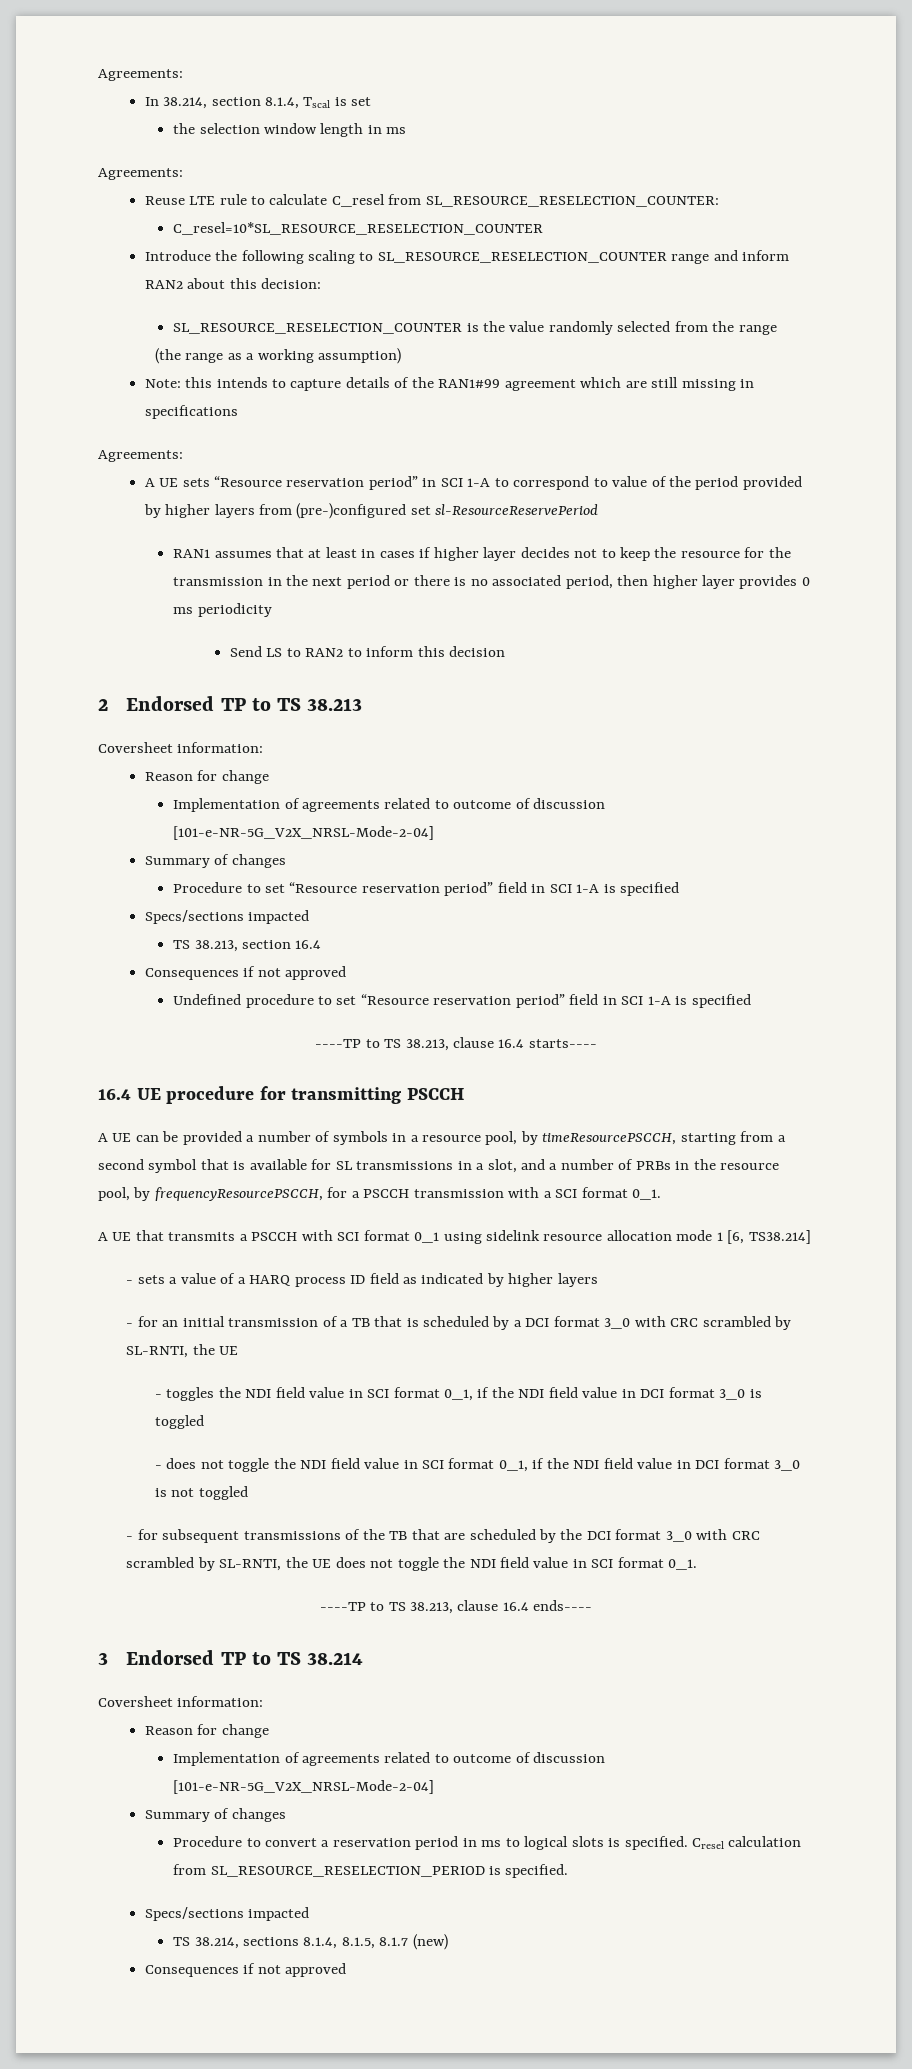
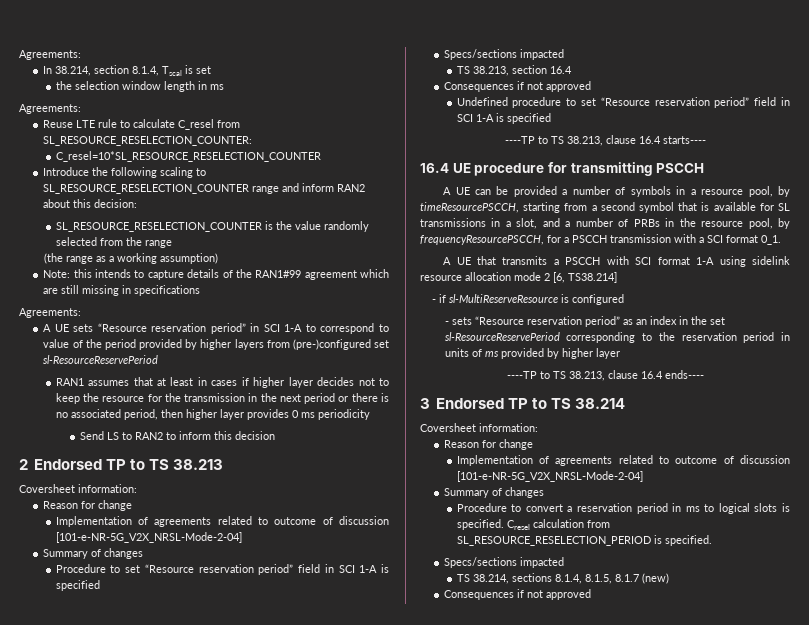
[414,1232,440,1243] 0_1 -> [696,257,715,265] 1-A
[716,1232,723,1241] 1 -> [544,273,550,281] 2
[137,1273,598,1287] [126,1316,792,1330] [126,1344,239,1358] [154,1387,762,1401] [154,1415,204,1429] [154,1458,801,1472] [154,1486,248,1500] [126,1529,760,1543] [126,1557,698,1571] sets a value of a HARQ process ID field as indicated by higher layers // - for an initial transmission of a TB that is scheduled by a DCI format 3_0 with CRC scrambled by SL-RNTI, the UE // - toggles the NDI field value in SCI format 0_1, if the NDI field value in DCI format 3_0 is toggled // - does not toggle the NDI field value in SCI format 0_1, if the NDI field value in DCI format 3_0 is not toggled // - for subsequent transmissions of the TB that are scheduled by the DCI format 3_0 with CRC scrambled by SL-RNTI, the UE does not toggle the NDI field value in SCI format 0_1. -> [439,294,625,305] [444,316,725,327] [444,332,790,343] [444,348,620,359] if sl-MultiReserveResource is configured // - sets “Resource reservation period” as an index in the set sl-ResourceReservePeriod corresponding to the reservation period in units of ms provided by higher layer

